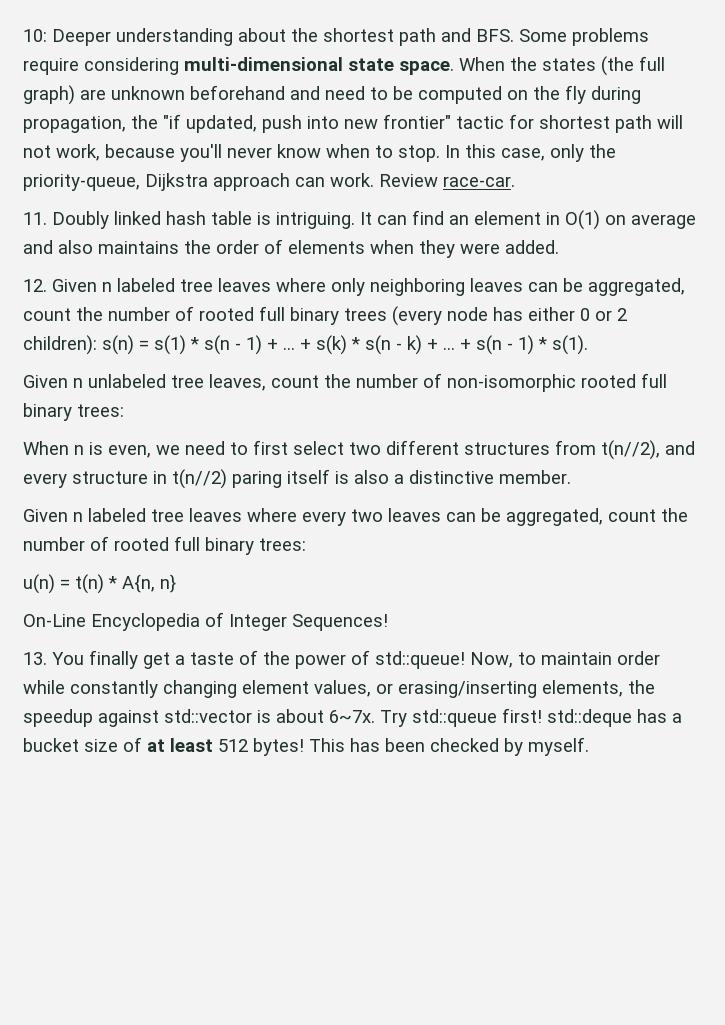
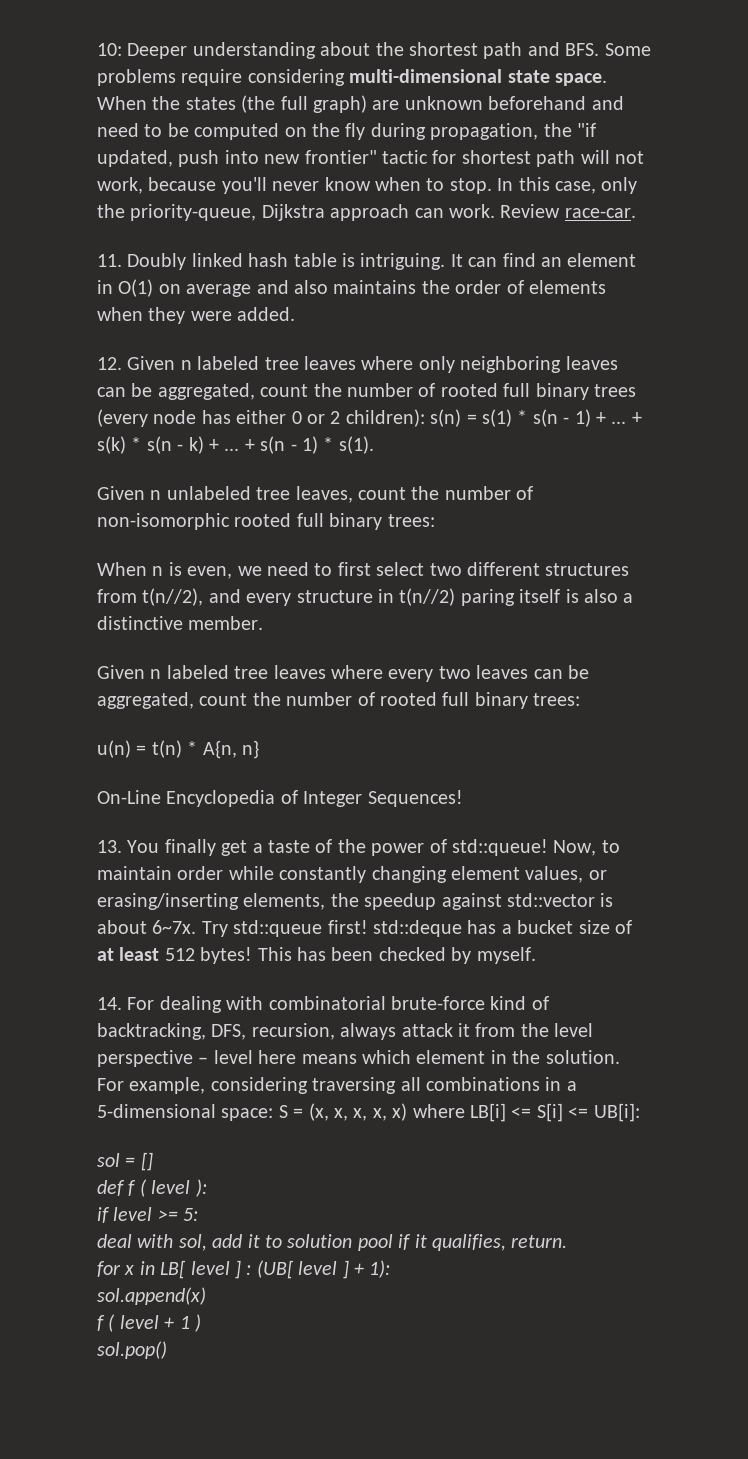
(589, 746) none -> [97,996,549,1013] [97,1023,594,1040] [97,1050,620,1067] [97,1077,577,1094] [97,1103,640,1122] [97,1152,153,1171] [97,1179,207,1197] [97,1207,199,1223] [97,1234,568,1251] [97,1260,391,1279] [97,1287,206,1305] [97,1314,201,1332] [97,1341,167,1359] // 14. For dealing with combinatorial brute-force kind of backtracking, DFS, recursion, always attack it from the level perspective – level here means which element in the solution. For example, considering traversing all combinations in a 5-dimensional space: S = (x, x, x, x, x) where LB[i] <= S[i] <= UB[i]: // sol = [] // def f ( level ): // if level >= 5: // deal with sol, add it to solution pool if it qualifies, return. // for x in LB[ level ] : (UB[ level ] + 1): // sol.append(x) // f ( level + 1 ) // sol.pop()

